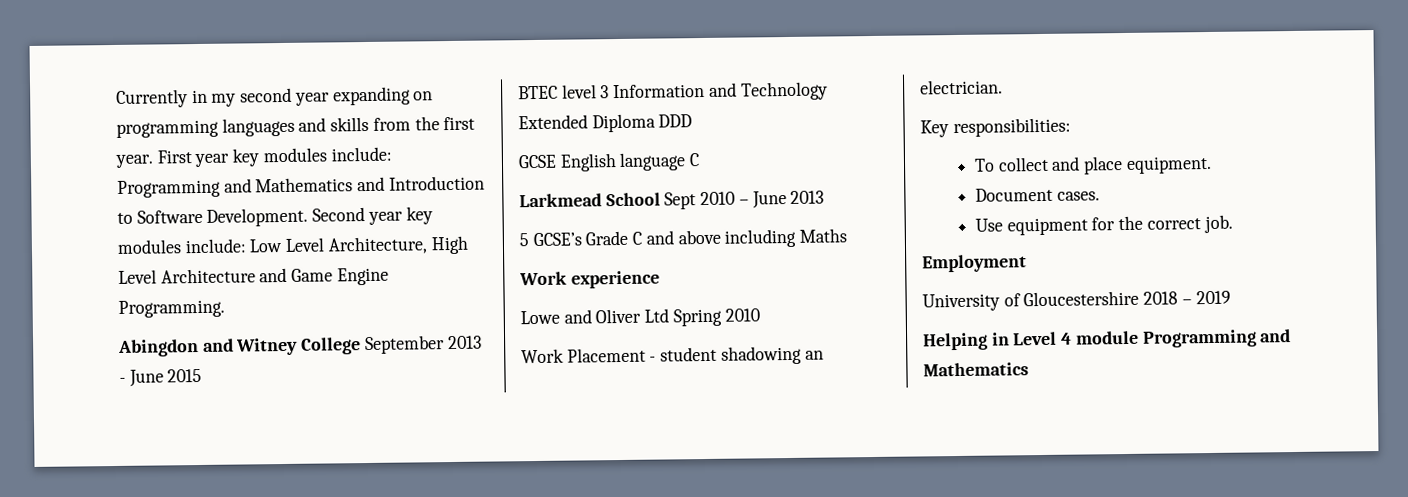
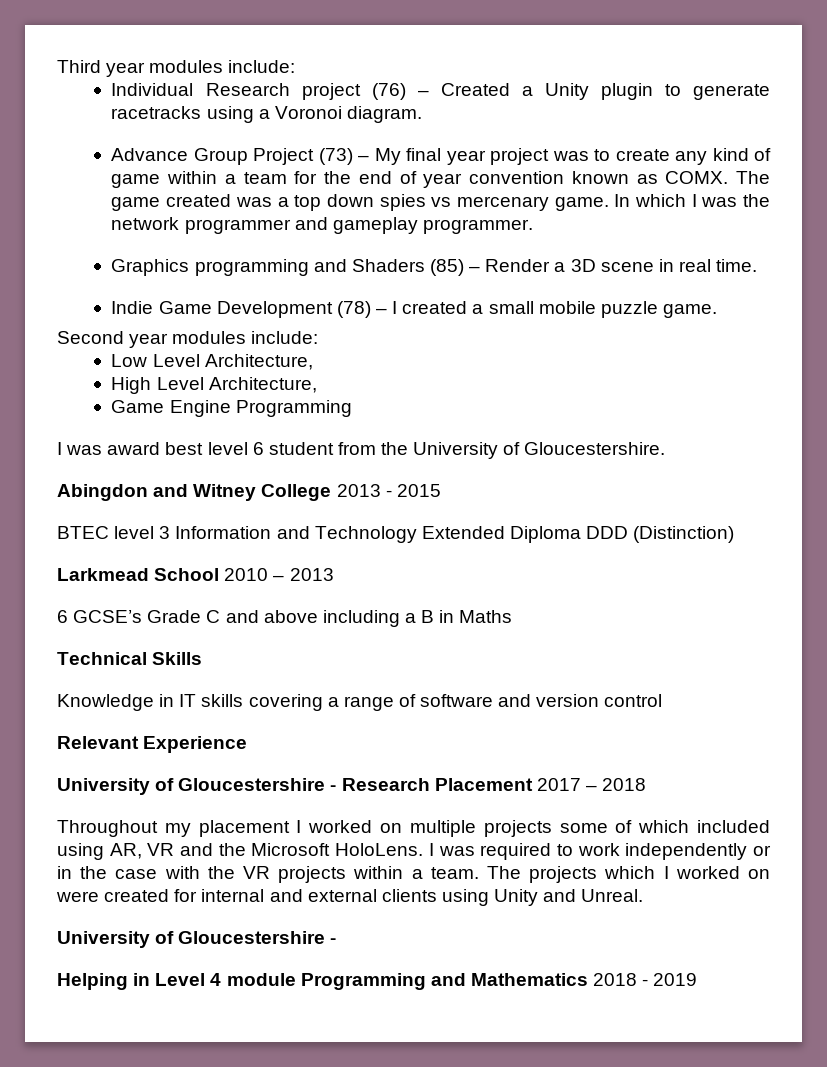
[116,86,434,108] [116,116,476,138] [115,146,392,168] [117,175,485,198] [117,207,309,227] Currently in my second year expanding on programming languages and skills from the first year. First year key modules include: Programming and Mathematics and Introduction to Software Development. -> [57,60,296,77] [111,83,771,100] [111,106,422,123] [111,148,772,165] [111,171,770,188] [111,194,770,211] [111,217,533,234] [111,259,758,276] [111,301,717,318] Third year modules include: // Individual Research project (76) – Created a Unity plugin to generate racetracks using a Voronoi diagram. // Advance Group Project (73) – My final year project was to create any kind of game within a team for the end of year convention known as COMX. The game created was a top down spies vs mercenary game. In which I was the network programmer and gameplay programmer. // Graphics programming and Shaders (85) – Render a 3D scene in real time. // Indie Game Development (78) – I created a small mobile puzzle game. //
[405,206,433,225] [117,238,247,254] key modules include: -> [172,331,319,344] modules include: //
(428, 245) none -> (313, 362) //
[160,267,389,286] [118,299,225,318] Architecture and Game Engine Programming. -> [208,377,317,393] [111,400,352,417] [57,442,666,459] Architecture, // Game Engine Programming // I was award best level 6 student from the University of Gloucestershire.
[364,335,445,355] September -> (332, 492) none
[128,369,164,387] June -> (392, 493) none
[518,152,701,172] // GCSE English language C -> [633,526,735,543] (Distinction)
[664,192,697,210] Sept -> (220, 574) none
[751,191,787,209] June -> (285, 578) none
[519,233,529,247] 5 -> [57,610,68,623] 6
[799,228,848,243] [519,270,660,289] [520,308,760,327] [521,345,824,365] [920,79,1003,95] [920,117,1071,138] [973,155,1212,175] [974,187,1100,202] [974,214,1233,236] [922,254,1027,273] [922,290,1231,312] Maths // Work experience // Lowe and Oliver Ltd Spring 2010 // Work Placement - student shadowing an electrician. // Key responsibilities: // To collect and place equipment. // Document cases. // Use equipment for the correct job. // Employment // University of Gloucestershire 2018 – 2019 -> [404,610,513,623] [57,652,203,665] [57,694,663,711] [57,736,248,753] [57,778,647,795] [57,820,771,837] [57,843,772,860] [57,866,770,883] [56,889,644,906] [57,931,337,948] a B in Maths // Technical Skills // Knowledge in IT skills covering a range of software and version control // Relevant Experience // University of Gloucestershire - Research Placement 2017 – 2018 // Throughout my placement I worked on multiple projects some of which included using AR, VR and the Microsoft HoloLens. I was required to work independently or in the case with the VR projects within a team. The projects which I worked on were created for internal and external clients using Unity and Unreal. // University of Gloucestershire -
(1029, 369) none -> [593,973,698,986] 2018 - 2019

